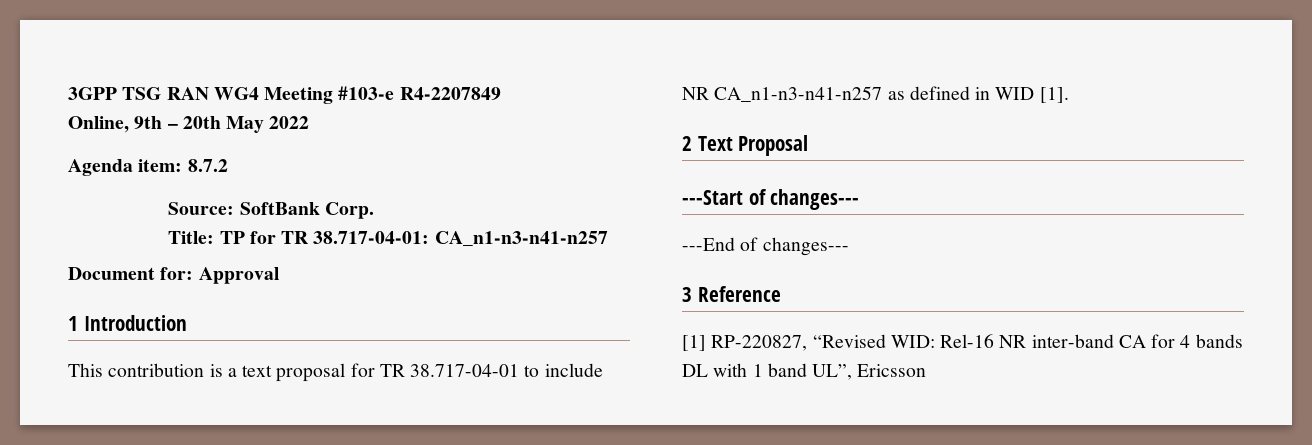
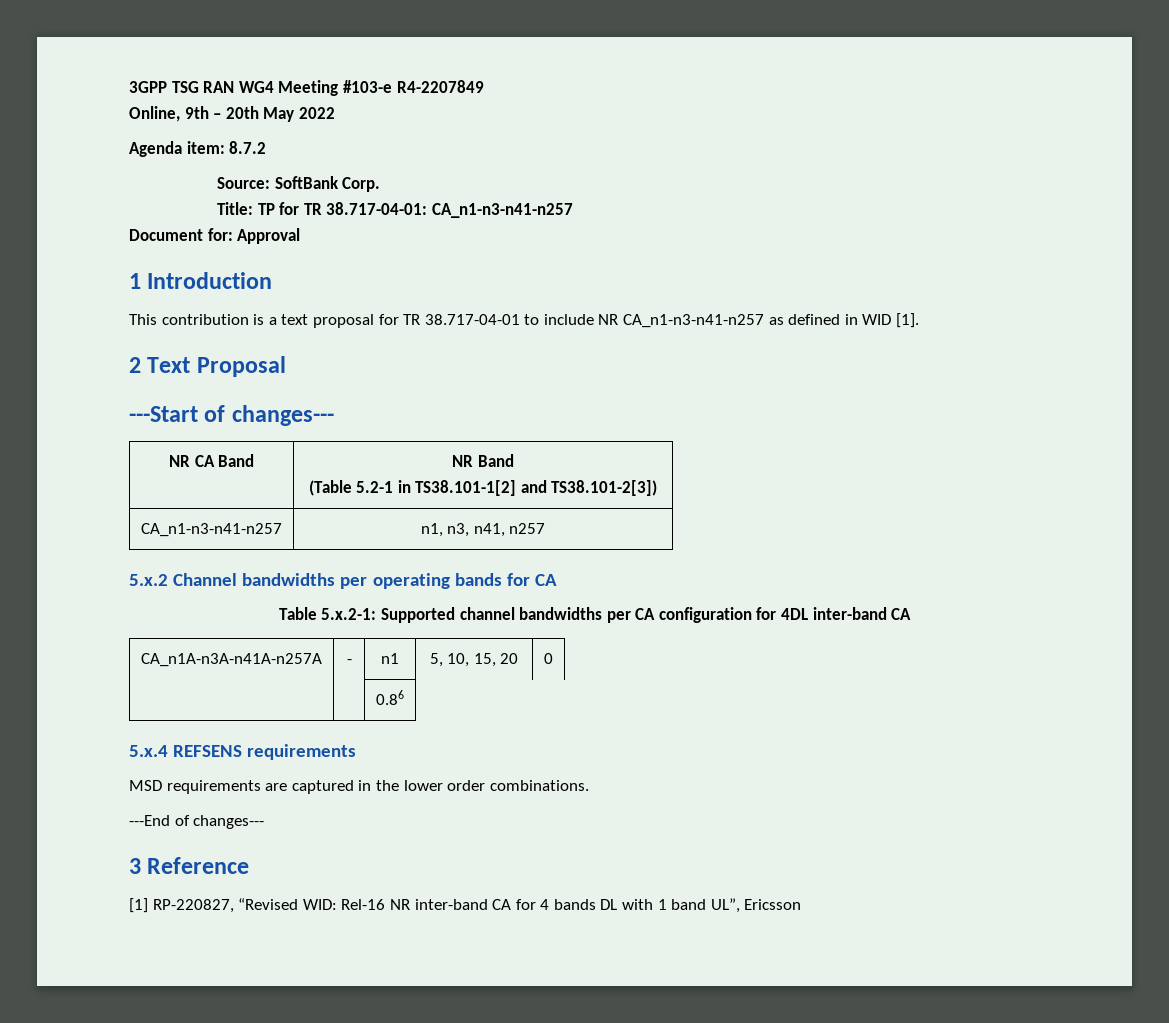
(860, 199) none -> [168,454,255,467] [452,454,514,467] [308,480,658,496] [141,523,282,537] [420,523,546,537] [129,573,557,589] [278,607,912,623] [141,653,322,667] [346,659,352,664] [381,653,399,664] [429,653,519,667] [544,653,553,664] [376,690,404,705] [129,744,357,760] [129,780,589,794] // NR CA Band | NR Band // (Table 5.2-1 in TS38.101-1[2] and TS38.101-2[3]) // CA_n1-n3-n41-n257 | n1, n3, n41, n257 // 5.x.2 Channel bandwidths per operating bands for CA // Table 5.x.2-1: Supported channel bandwidths per CA configuration for 4DL inter-band CA // CA_n1A-n3A-n41A-n257A | - | n1 | 5, 10, 15, 20 | 0 // | | 0.86 // 5.x.4 REFSENS requirements // MSD requirements are captured in the lower order combinations.

